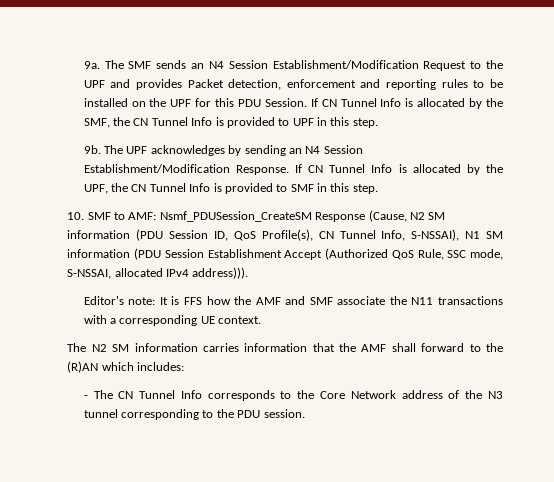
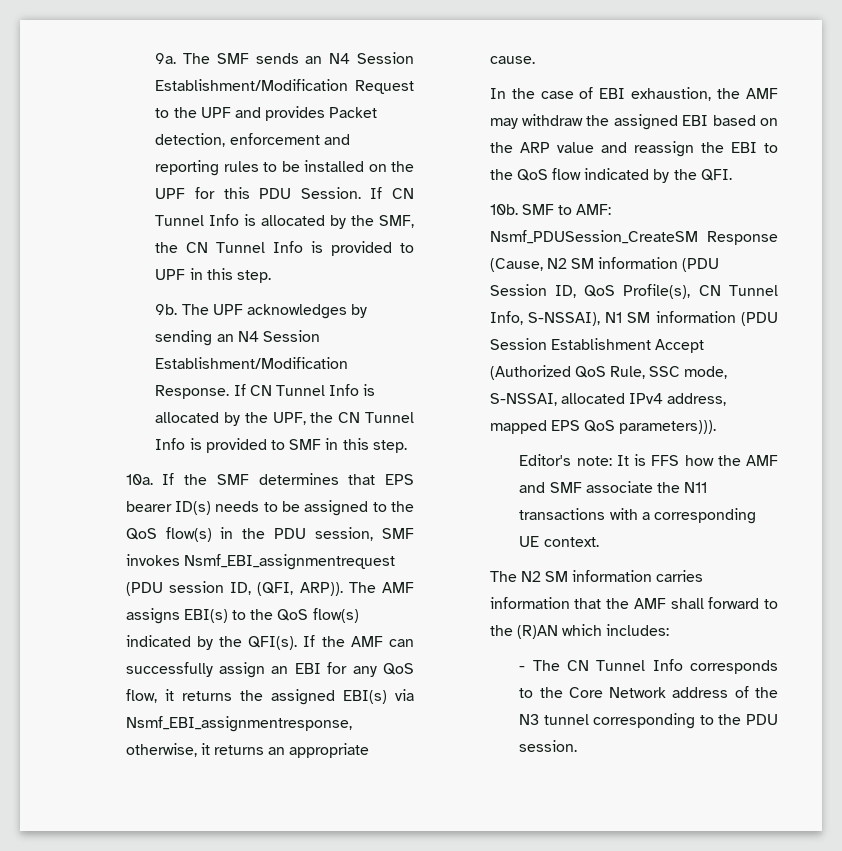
[67,212,85,220] 10. -> [125,473,415,485] [125,500,415,516] [125,527,414,542] [125,554,395,570] [125,581,415,596] [125,608,359,624] [125,635,415,650] [125,662,414,678] [125,689,414,705] [125,716,352,732] [125,743,370,758] [489,56,535,64] [489,87,778,101] [489,114,778,130] [489,141,778,157] [489,168,732,183] [489,204,518,215] 10a. If the SMF determines that EPS bearer ID(s) needs to be assigned to the QoS flow(s) in the PDU session, SMF invokes Nsmf_EBI_assignmentrequest (PDU session ID, (QFI, ARP)). The AMF assigns EBI(s) to the QoS flow(s) indicated by the QFI(s). If the AMF can successfully assign an EBI for any QoS flow, it returns the assigned EBI(s) via Nsmf_EBI_assignmentresponse, otherwise, it returns an appropriate cause. // In the case of EBI exhaustion, the AMF may withdraw the assigned EBI based on the ARP value and reassign the EBI to the QoS flow indicated by the QFI. // 10b.
[192,267,249,279] address))). -> [667,393,727,406] [489,420,717,434] address, mapped EPS QoS parameters))).

